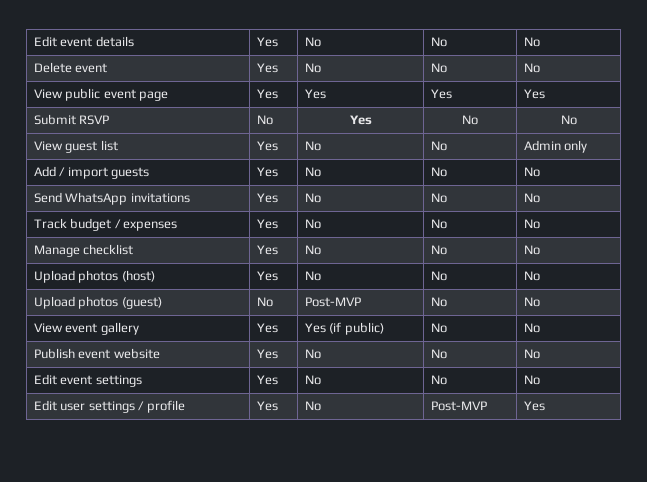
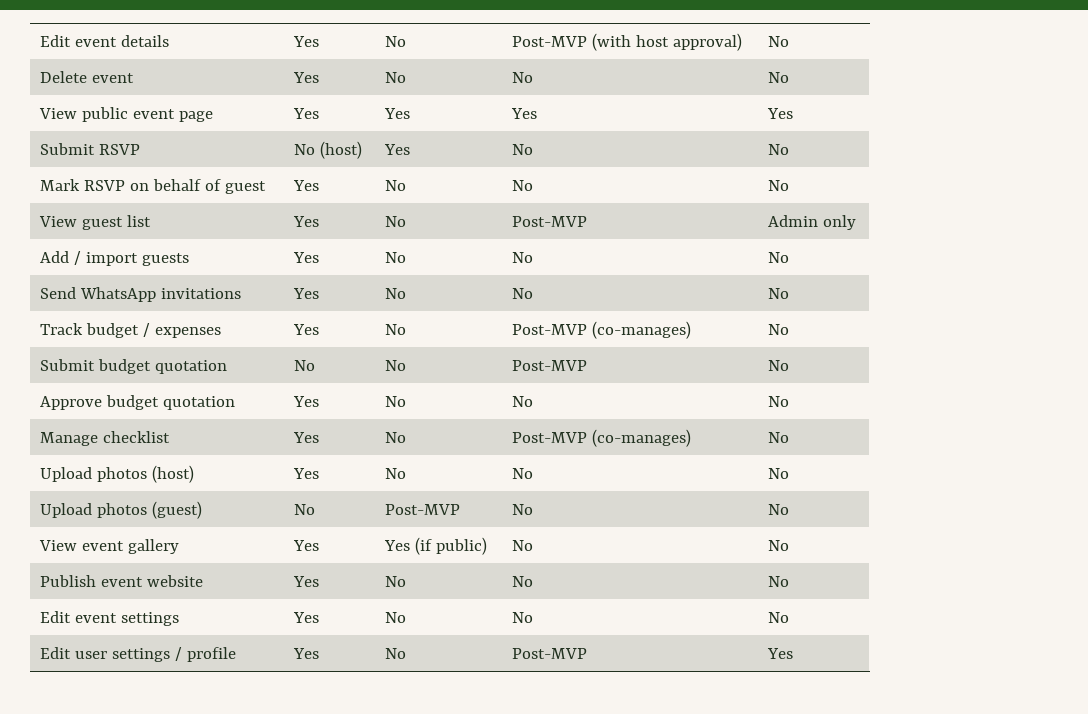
[430,37,447,47] No -> [512,33,743,51] Post-MVP (with host approval)
[349,115,372,125] [462,115,478,125] [560,115,577,125] | Yes | No | No -> [320,141,363,159] [384,144,411,155] [512,144,534,155] [768,144,790,155] [40,179,267,194] [293,180,320,191] [385,180,407,191] [512,180,534,191] [768,180,790,191] (host) | Yes | No | No // Mark RSVP on behalf of guest | Yes | No | No | No
[430,141,447,151] No -> [512,216,588,227] Post-MVP
(321, 224) none -> [512,321,692,339] [768,324,790,335] [40,359,228,374] [294,360,316,371] [385,360,407,371] [512,360,588,371] [768,360,790,371] [40,395,236,410] [293,396,320,407] [385,396,407,407] | Post-MVP (co-manages) | No // Submit budget quotation | No | No | Post-MVP | No // Approve budget quotation | Yes | No
[430,245,447,255] No -> [512,429,692,447] Post-MVP (co-manages)

